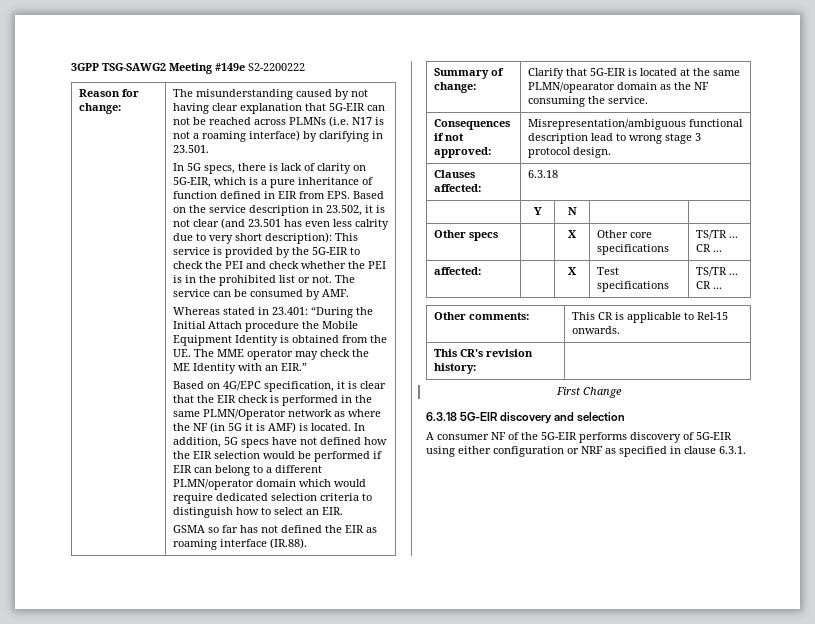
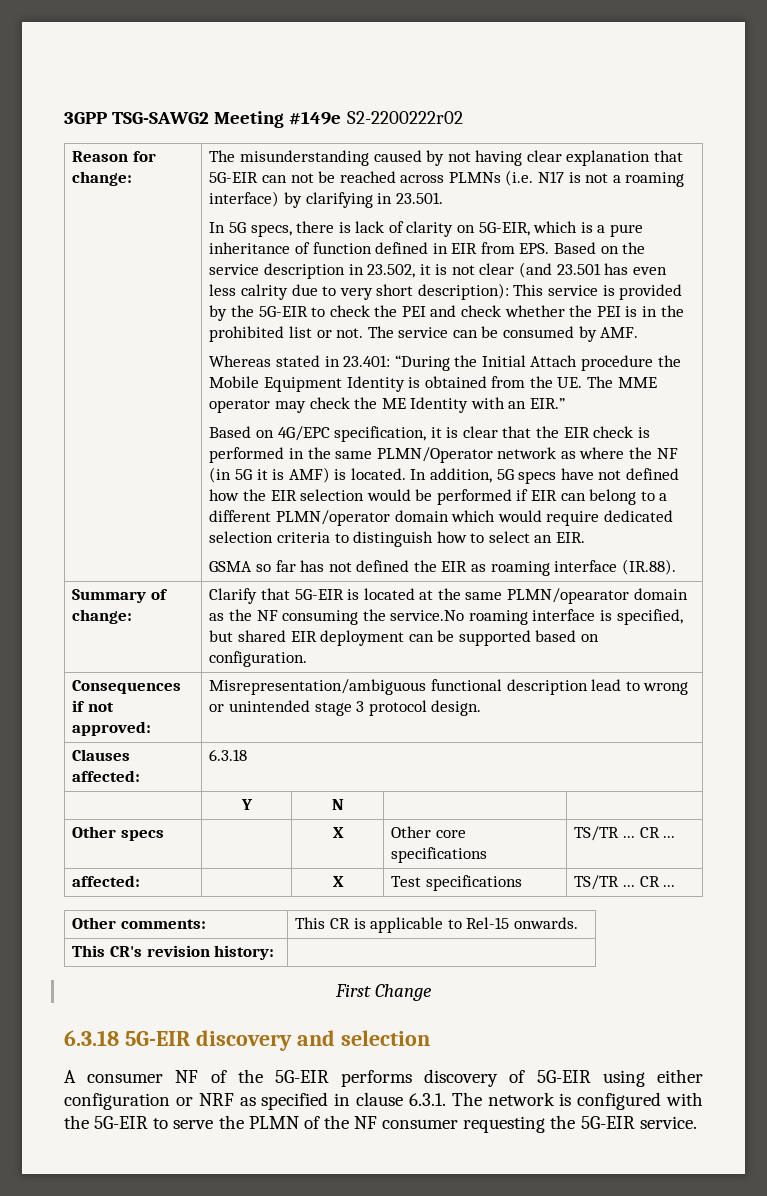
[248,63,305,71] S2-2200222 -> [346,111,463,124] S2-2200222r02
[607,96,648,104] service. -> [390,609,683,625] [209,630,600,646] [209,651,308,667] service.No roaming interface is specified, but shared EIR deployment can be supported based on configuration.
(662, 139) none -> [209,700,310,712] or unintended
(746, 450) none -> [451,1092,703,1110] [64,1115,697,1133] The network is configured with the 5G-EIR to serve the PLMN of the NF consumer requesting the 5G-EIR service.

